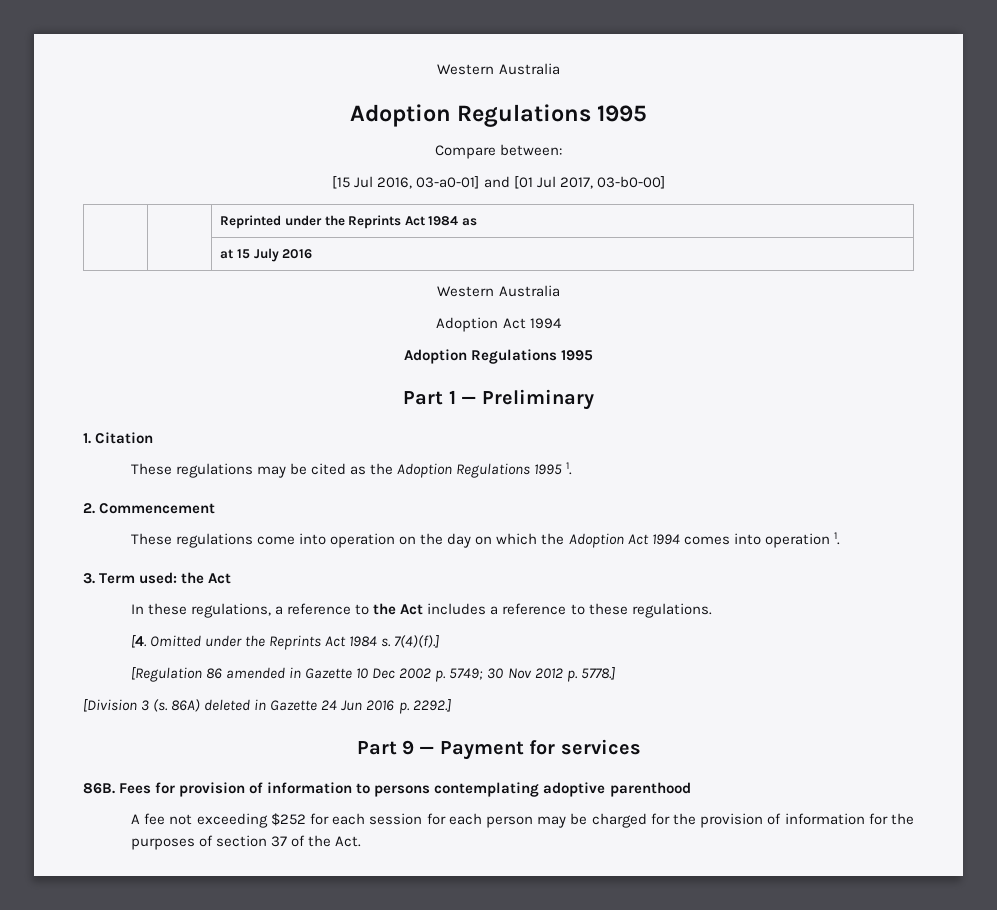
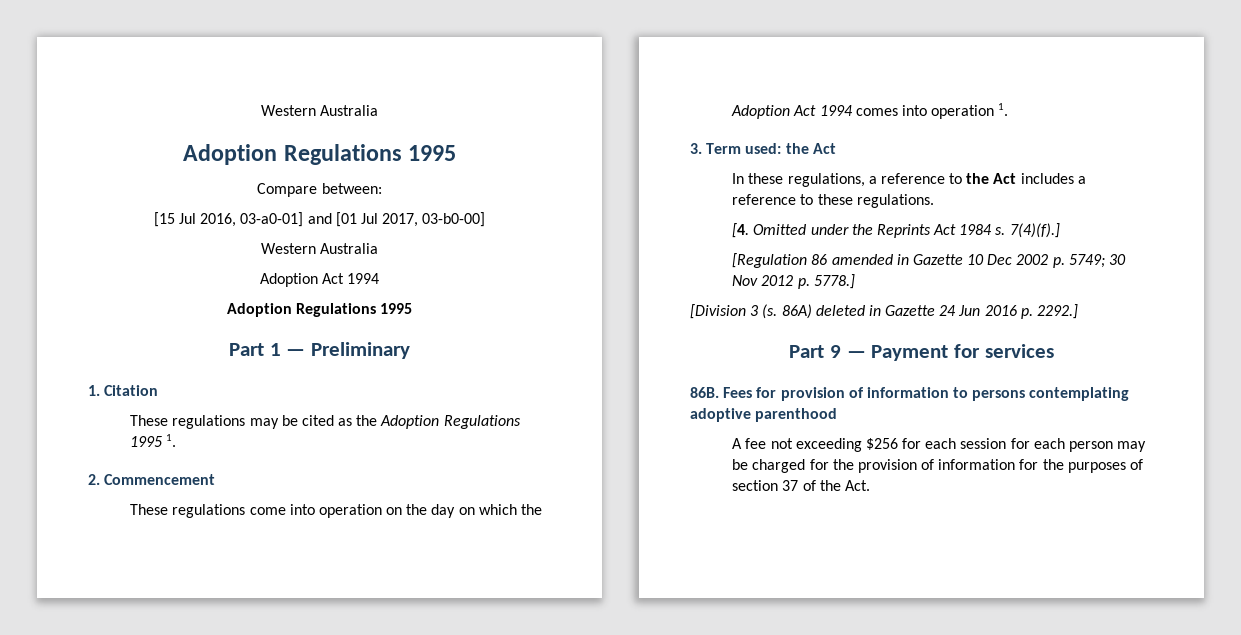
[220,215,478,229] [220,248,313,262] // | | Reprinted under the Reprints Act 1984 as // | | at 15 July 2016 -> (486, 219) none
[270,813,306,826] $252 -> [865,438,898,450] $256

